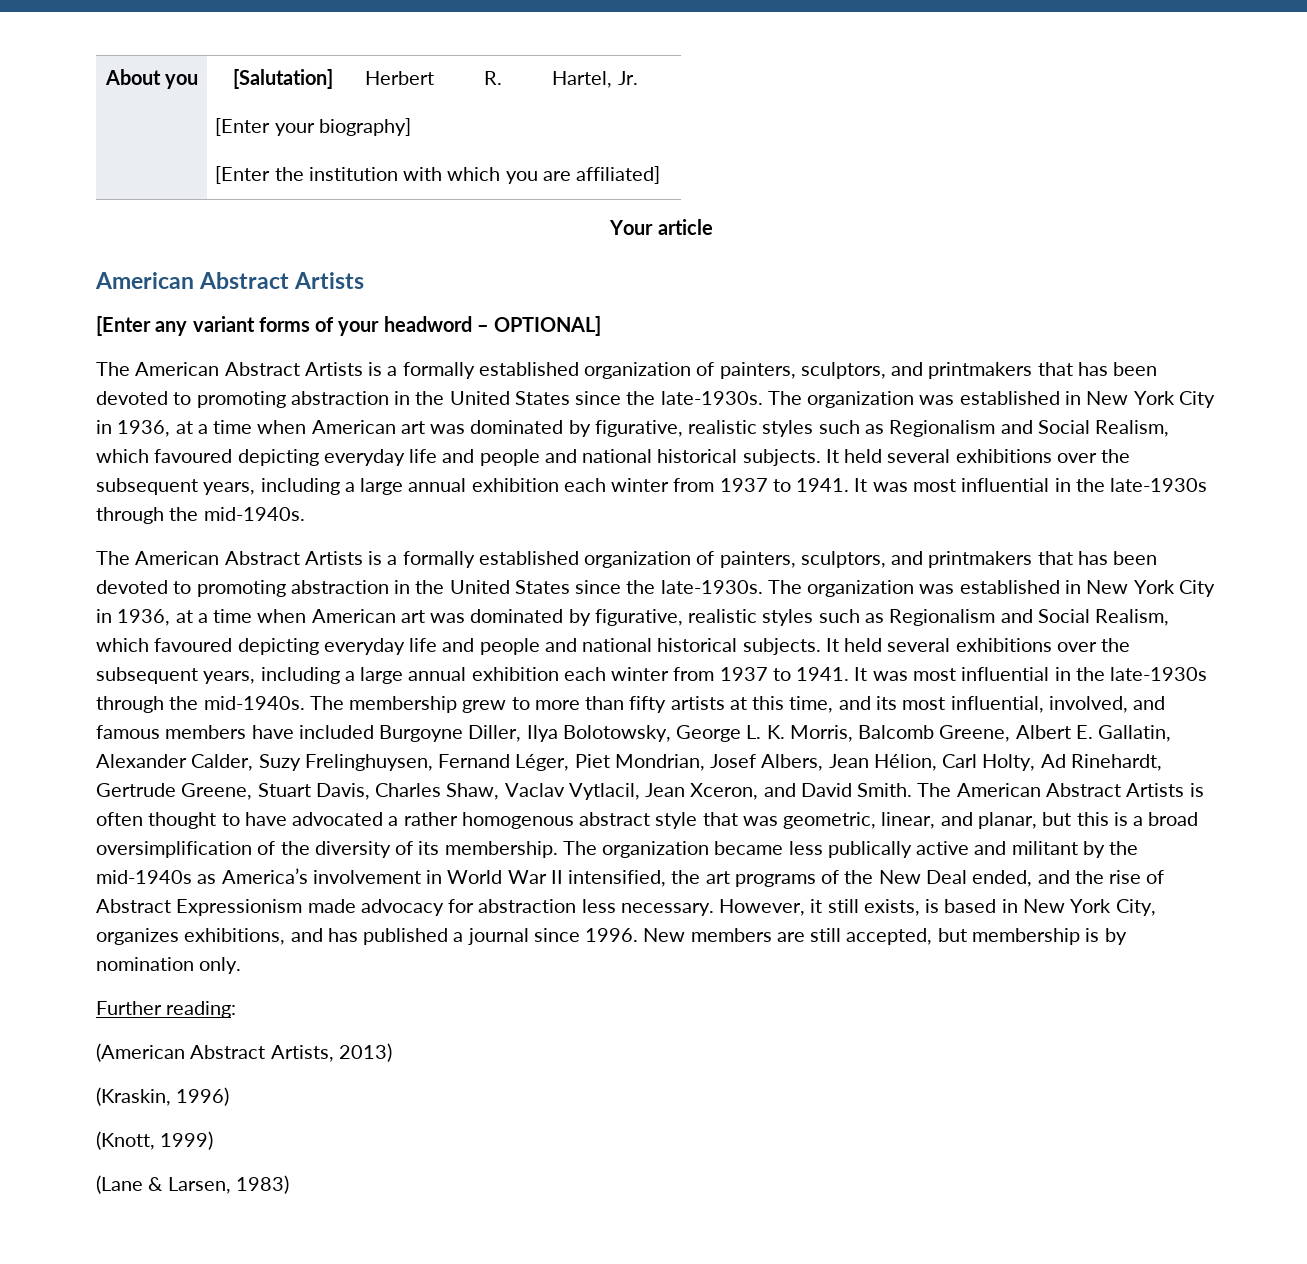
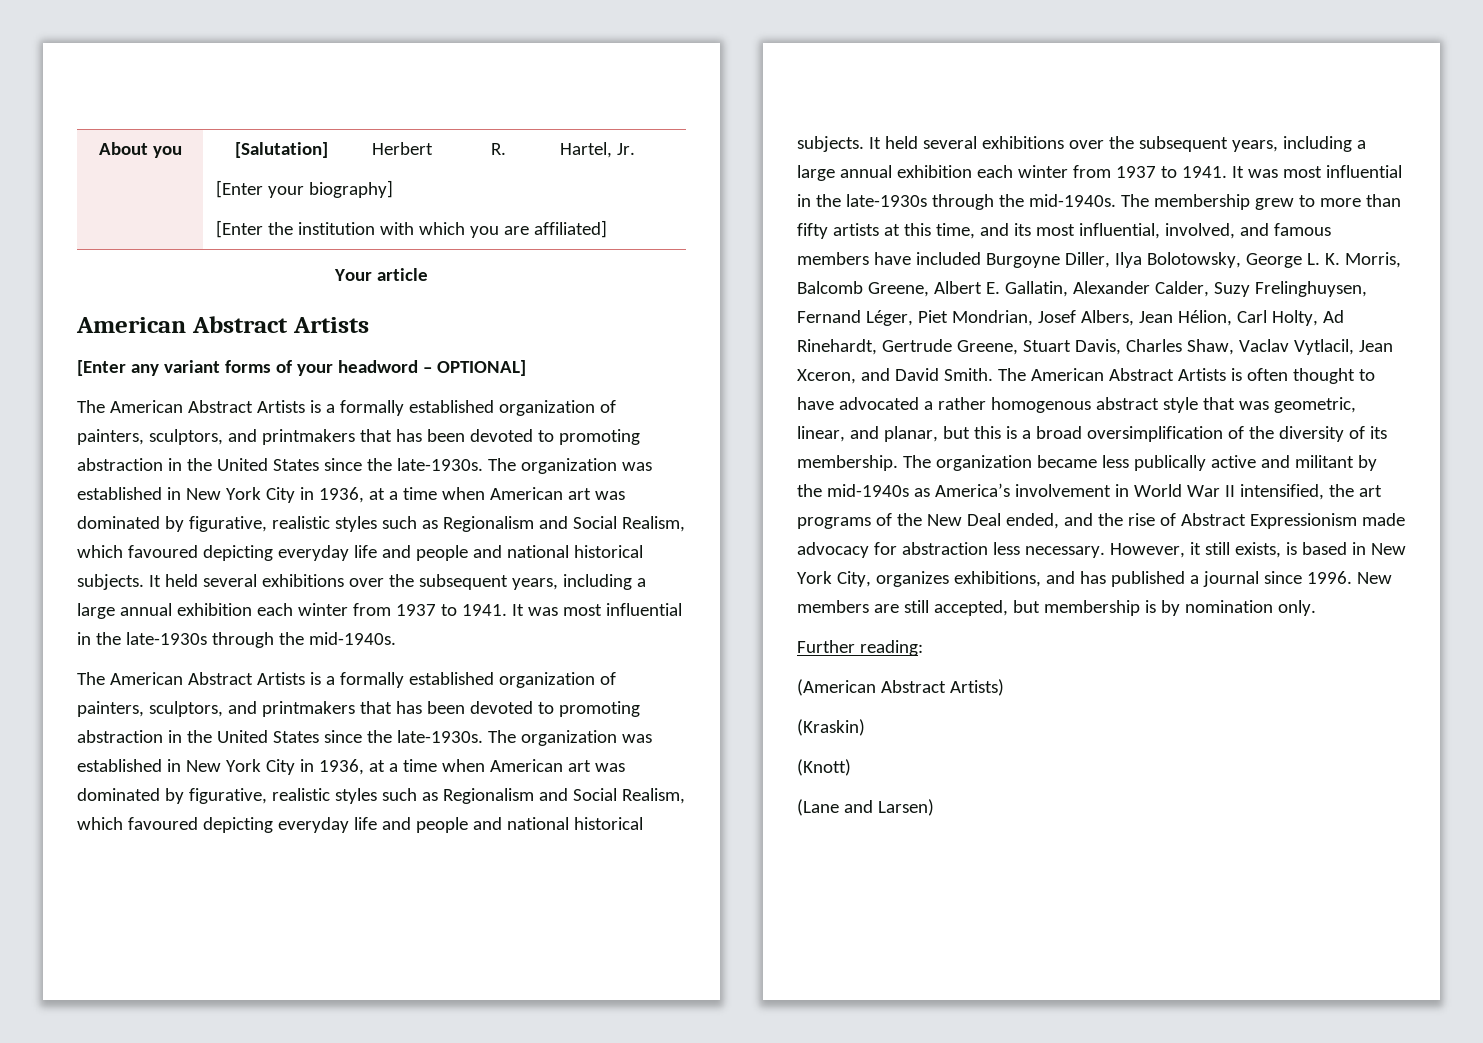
[270,1043,392,1062] [96,1087,230,1106] [96,1131,214,1150] [96,1175,289,1194] Artists, 2013) // (Kraskin, 1996) // (Knott, 1999) // (Lane & Larsen, 1983) -> [949,679,1004,696] [797,719,865,736] [797,759,851,776] [797,799,934,816] Artists) // (Kraskin) // (Knott) // (Lane and Larsen)

